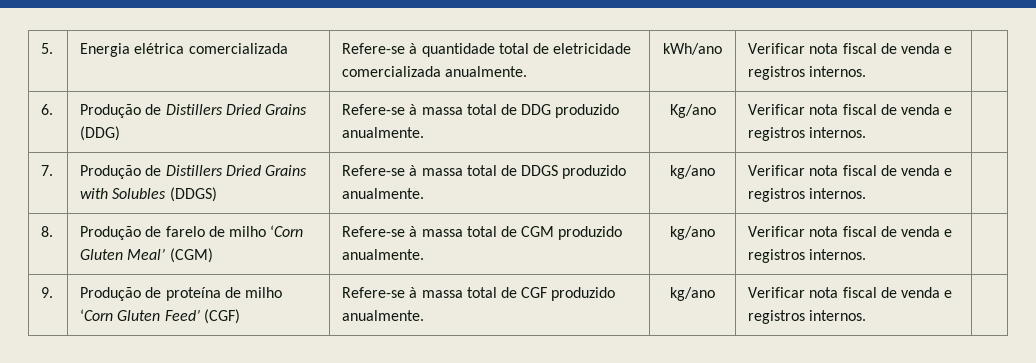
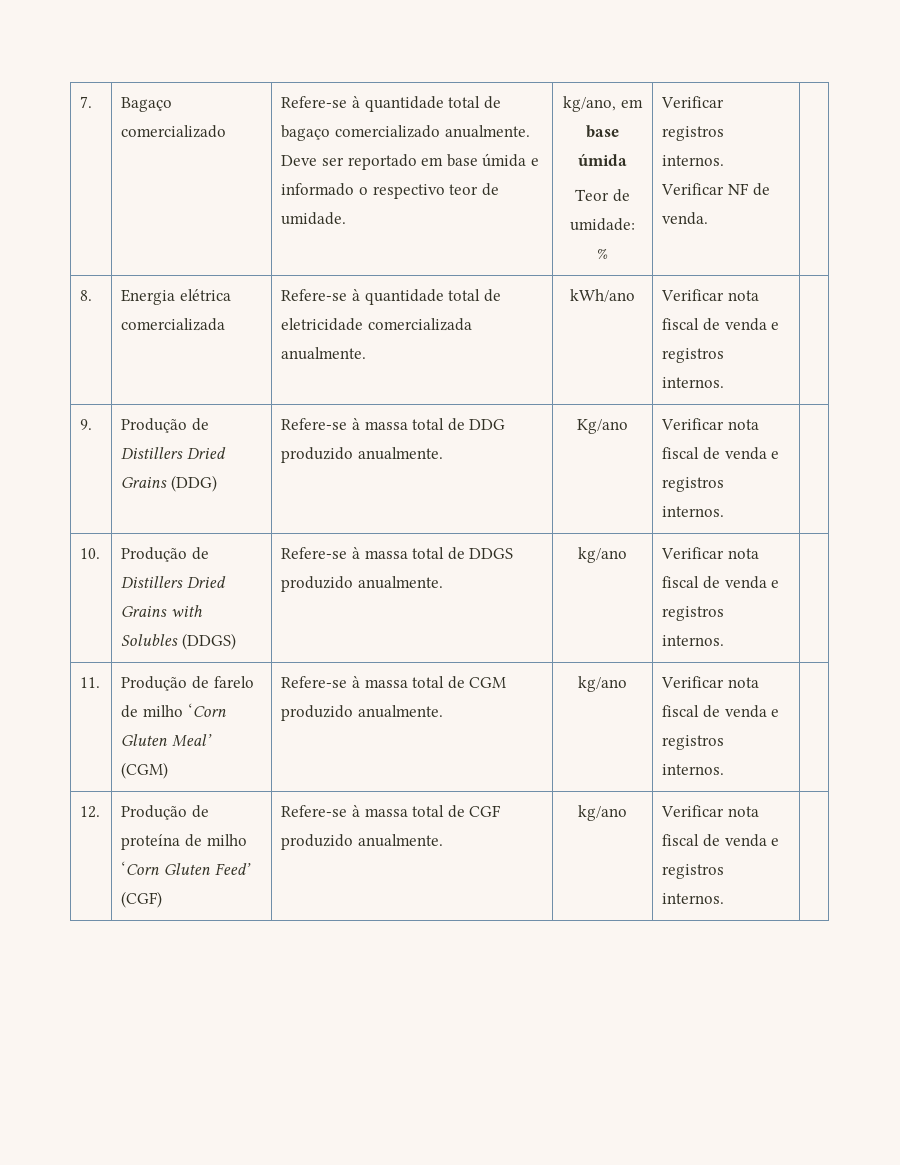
[41,43,54,54] 5. -> [80,96,93,108] [121,97,173,112] [121,125,227,138] [281,96,501,112] [281,125,530,141] [281,153,539,170] [281,183,499,199] [281,212,347,225] [563,96,643,112] [586,125,619,138] [578,153,627,166] [575,189,630,202] [570,218,635,231] [597,248,608,259] [661,96,725,108] [662,126,725,141] [662,155,725,166] [661,183,770,196] [662,212,709,225] [80,290,93,301] 7. | Bagaço comercializado | Refere-se à quantidade total de bagaço comercializado anualmente. Deve ser reportado em base úmida e informado o respectivo teor de umidade. | kg/ano, em base úmida // Teor de umidade: % | Verificar registros internos. Verificar NF de venda. | // 8.
[41,104,54,115] 6. -> [80,419,93,430] 9.
[41,165,54,176] 7. -> [80,548,101,559] 10.
[41,226,54,237] 8. -> [80,677,101,688] 11.
[41,287,54,298] 9. -> [80,806,101,818] 12.

